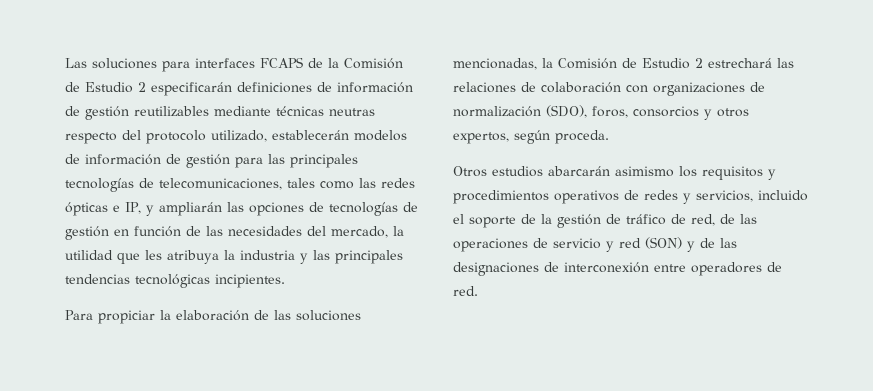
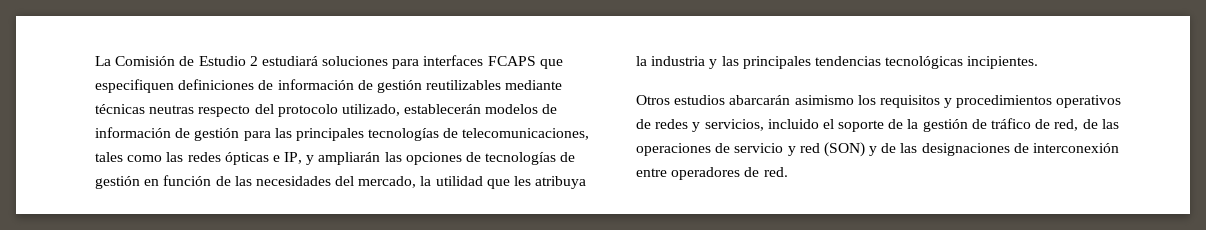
[65,57,403,72] [65,82,232,96] Las soluciones para interfaces FCAPS de la Comisión de Estudio 2 especificarán -> [95,55,563,69] [95,79,174,93] La Comisión de Estudio 2 estudiará soluciones para interfaces FCAPS que especifiquen
[65,310,361,324] [453,58,794,70] [453,82,765,96] [453,105,749,120] [453,130,609,144] // Para propiciar la elaboración de las soluciones mencionadas, la Comisión de Estudio 2 estrechará las relaciones de colaboración con organizaciones de normalización (SDO), foros, consorcios y otros expertos, según proceda. -> (1039, 62) none

